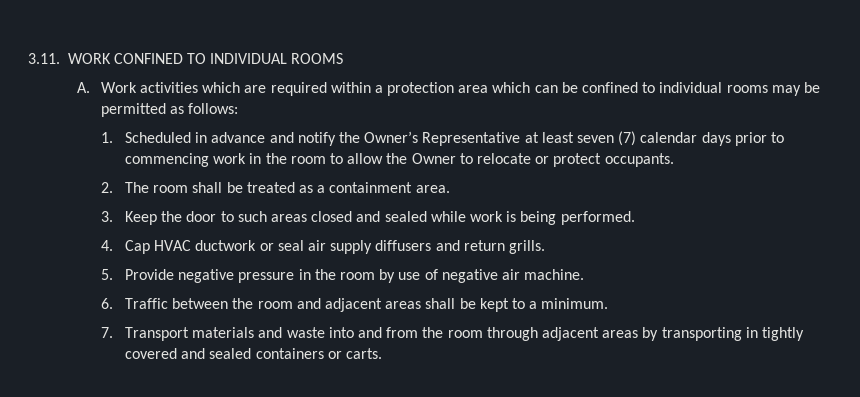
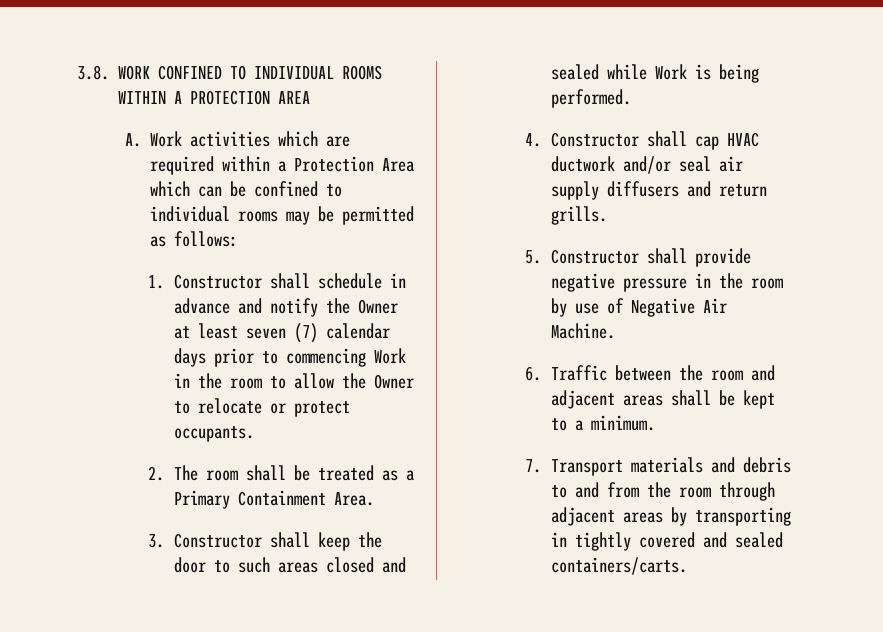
[28,53,60,64] 3.11. -> [77,65,109,80] 3.8.
(344, 58) none -> [118,90,311,105] WITHIN A PROTECTION AREA
[387,82,489,96] protection area -> [293,156,414,172] Protection Area
[125,132,192,143] Scheduled -> [173,273,382,289] Constructor shall schedule
[364,131,521,146] Owner’s Representative -> [357,299,398,314] Owner
[213,153,247,164] work -> [373,348,406,364] Work
[329,182,450,193] [100,211,158,225] containment area. // 3. Keep -> [173,490,374,509] [148,532,350,551] Primary Containment Area. // 3. Constructor shall keep
[469,211,503,222] work -> [654,64,687,80] Work
[125,240,151,254] Cap -> [550,131,719,150] Constructor shall cap
[259,243,274,251] or -> [622,156,671,174] and/or
[125,269,175,280] Provide -> [550,248,751,267] Constructor shall provide
[441,269,585,283] negative air machine. -> [630,298,727,317] [550,323,615,339] Negative Air Machine.
[286,327,354,338] waste into -> [742,457,791,473] [550,485,567,498] debris to
[255,348,383,359] containers or carts. -> [550,557,687,575] containers/carts.

